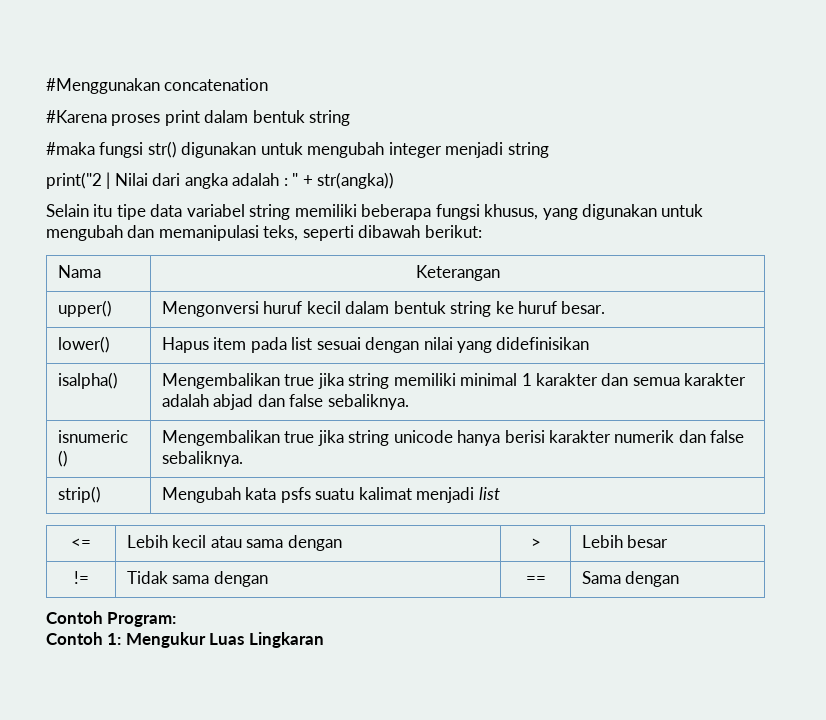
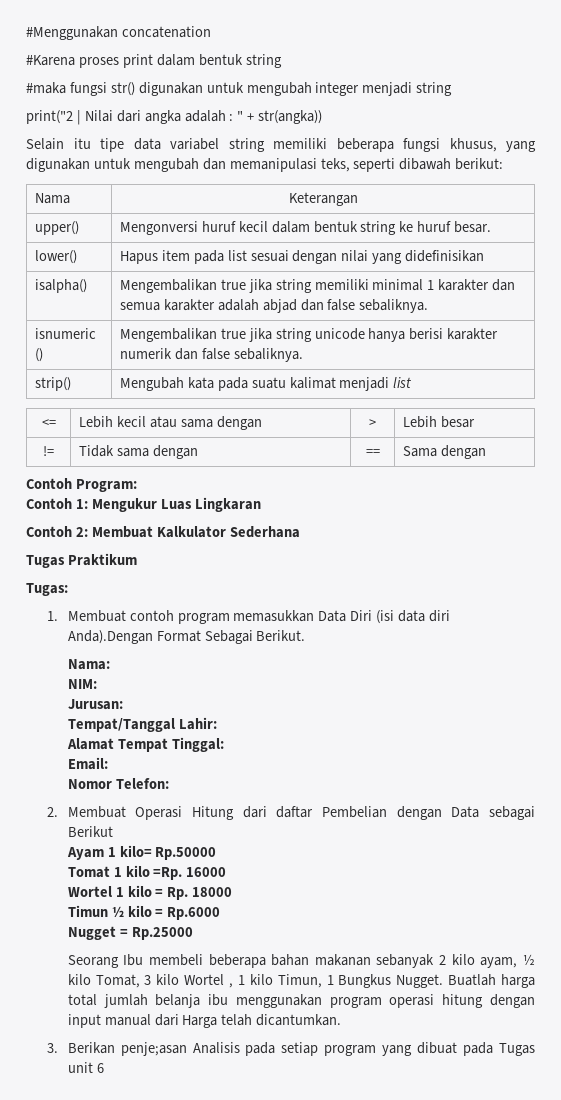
[280,487,311,503] psfs -> [217,377,248,391] pada
(324, 640) none -> [26,526,300,538] [26,553,137,568] [26,583,68,596] [46,610,451,624] [67,630,306,644] [67,659,110,670] [67,679,97,689] [67,699,123,710] [67,717,217,732] [66,737,224,752] [67,757,108,770] [67,778,169,789] [46,806,536,820] [67,826,113,837] [66,845,217,860] [67,865,227,880] [67,885,233,900] [67,905,221,920] [67,926,193,940] [67,954,535,968] [67,974,535,988] [67,994,536,1008] [67,1014,342,1028] [46,1042,535,1056] [67,1062,104,1073] // Contoh 2: Membuat Kalkulator Sederhana // Tugas Praktikum // Tugas: // 1. Membuat contoh program memasukkan Data Diri (isi data diri Anda).Dengan Format Sebagai Berikut. // Nama: // NIM: // Jurusan: // Tempat/Tanggal Lahir: // Alamat Tempat Tinggal: // Email: // Nomor Telefon: // 2. Membuat Operasi Hitung dari daftar Pembelian dengan Data sebagai Berikut // Ayam 1 kilo= Rp.50000 // Tomat 1 kilo =Rp. 16000 // Wortel 1 kilo = Rp. 18000 // Timun ½ kilo = Rp.6000 // Nugget = Rp.25000 // Seorang Ibu membeli beberapa bahan makanan sebanyak 2 kilo ayam, ½ kilo Tomat, 3 kilo Wortel , 1 kilo Timun, 1 Bungkus Nugget. Buatlah harga total jumlah belanja ibu menggunakan program operasi hitung dengan input manual dari Harga telah dicantumkan. // 3. Berikan penje;asan Analisis pada setiap program yang dibuat pada Tugas unit 6

